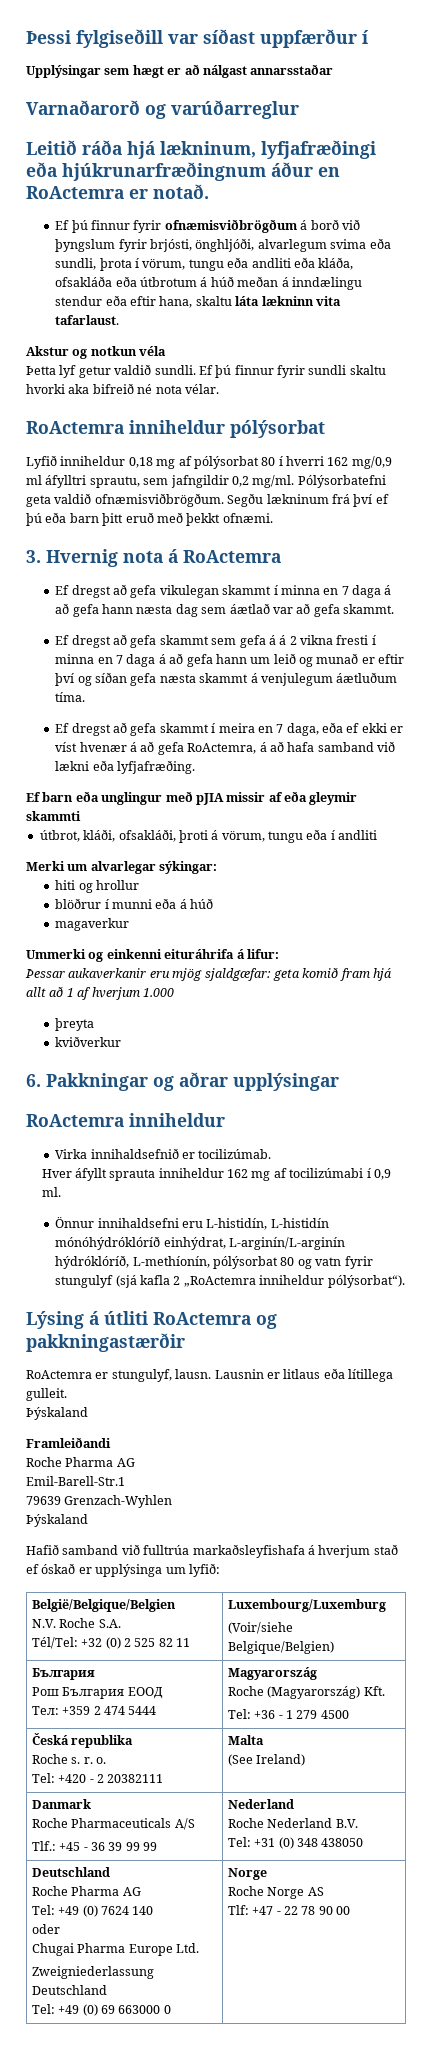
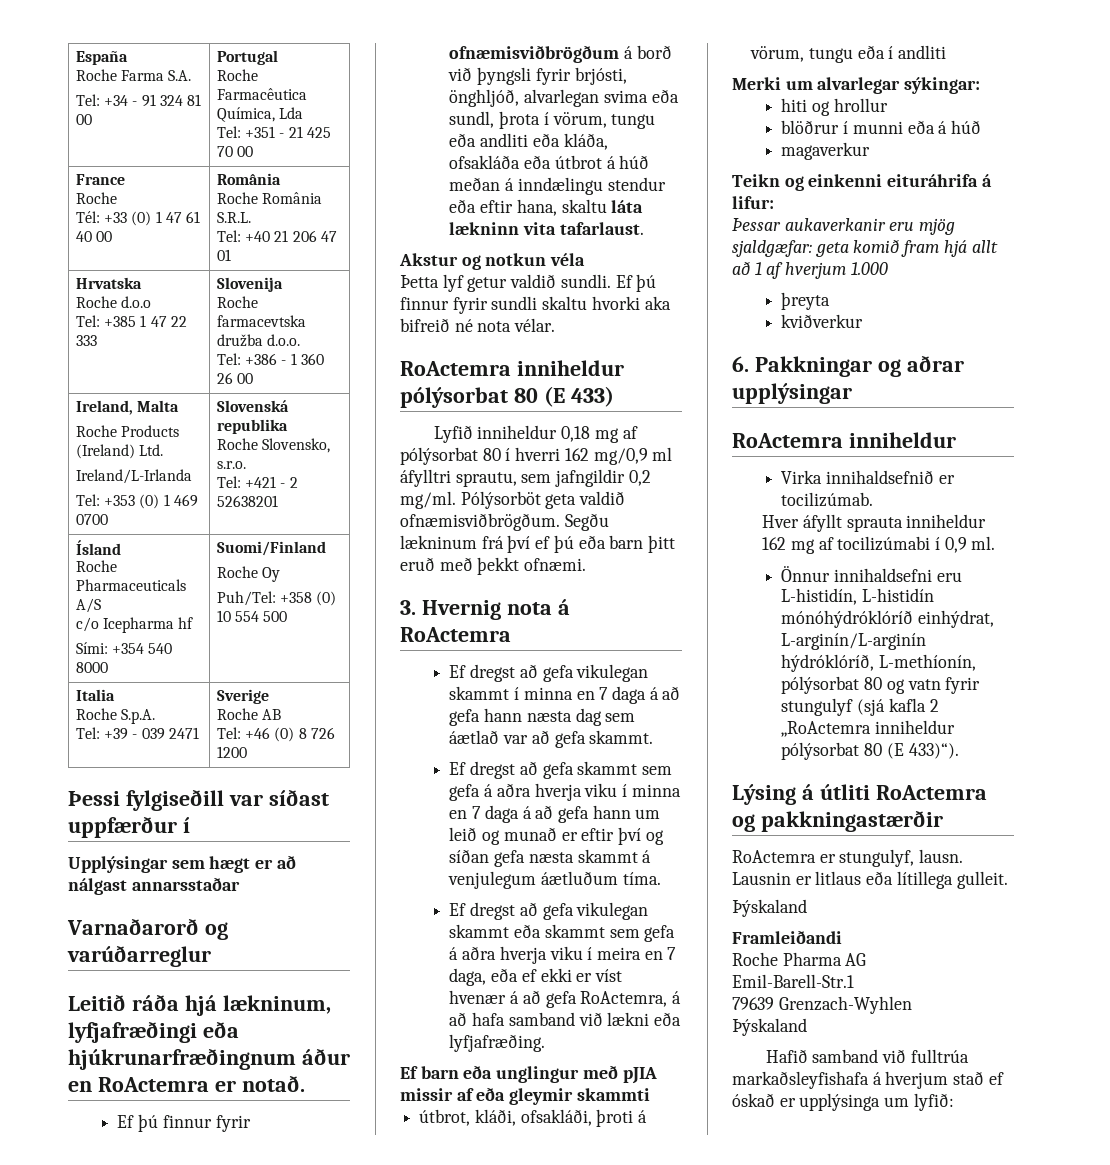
(26, 37) none -> [75,51,128,65] [75,69,192,81] [75,94,202,107] [75,114,92,125] [216,50,278,65] [216,69,258,81] [216,88,307,100] [216,107,303,122] [216,126,331,138] [216,146,253,157] [75,174,125,185] [75,192,117,204] [75,211,201,226] [75,231,112,242] [216,173,281,185] [216,192,322,204] [216,212,251,223] [216,230,337,242] [216,249,231,261] [75,277,142,289] [75,296,151,308] [75,315,187,327] [75,335,97,346] [216,277,283,292] [216,296,258,308] [216,315,306,327] [216,334,300,347] [216,353,324,365] [216,372,253,384] [75,400,179,415] [75,425,179,437] [75,444,163,459] [75,469,192,484] [75,494,198,509] [75,514,108,525] [216,400,289,412] [216,419,288,434] [216,438,330,453] [216,461,246,469] [216,476,298,488] [216,495,278,507] [75,540,121,555] [75,560,117,572] [75,579,186,591] [75,598,101,613] [75,617,194,633] [75,642,173,654] [75,662,108,673] [216,541,326,556] [216,566,280,582] [216,591,337,606] [216,610,288,622] [75,689,115,701] [75,708,155,724] [75,727,199,740] [216,689,269,704] [216,708,281,720] [216,727,335,742] [216,746,247,758] España // Roche Farma S.A. // Tel: +34 - 91 324 81 00 | Portugal // Roche Farmacêutica Química, Lda // Tel: +351 - 21 425 70 00 // France // Roche // Tél: +33 (0) 1 47 61 40 00 | România // Roche România S.R.L. // Tel: +40 21 206 47 01 // Hrvatska // Roche d.o.o // Tel: +385 1 47 22 333 | Slovenija // Roche farmacevtska družba d.o.o. // Tel: +386 - 1 360 26 00 // Ireland, Malta // Roche Products (Ireland) Ltd. // Ireland/L-Irlanda // Tel: +353 (0) 1 469 0700 | Slovenská republika // Roche Slovensko, s.r.o. // Tel: +421 - 2 52638201 // Ísland // Roche Pharmaceuticals A/S // c/o Icepharma hf // Sími: +354 540 8000 | Suomi/Finland // Roche Oy // Puh/Tel: +358 (0) 10 554 500 // Italia // Roche S.p.A. // Tel: +39 - 039 2471 | Sverige // Roche AB // Tel: +46 (0) 8 726 1200 //
[55,239,116,252] þyngslum -> [477,67,532,85] þyngsli
[195,238,327,252] önghljóði, alvarlegum -> [449,89,600,107] önghljóð, alvarlegan
[55,258,97,270] sundli, -> [449,111,495,128] sundl,
[140,277,198,287] útbrotum -> [554,155,602,169] útbrot
(325, 429) none -> [513,386,614,407] 80 (E 433)
[297,475,386,488] Pólýsorbatefni -> [460,491,541,509] Pólýsorböt
[279,635,369,645] á 2 vikna fresti -> [496,783,618,801] aðra hverja viku
[159,723,209,733] skammt -> [576,902,649,920] [449,924,676,942] [449,946,583,964] vikulegan skammt eða skammt sem gefa á aðra hverja viku
[26,949,86,959] Ummerki -> [732,174,780,187] Teikn
[327,1275,405,1288] pólýsorbat“). -> [781,742,959,760] pólýsorbat 80 (E 433)“).
[31,1599,176,1612] [31,1618,121,1628] [31,1637,191,1649] [227,1599,386,1612] [227,1622,293,1634] [227,1641,334,1654] [31,1668,95,1680] [31,1687,163,1699] [31,1706,157,1715] [227,1667,317,1680] [227,1686,385,1699] [227,1709,349,1719] [31,1733,134,1748] [31,1754,107,1764] [31,1773,164,1783] [227,1735,264,1745] [227,1754,306,1766] [31,1799,91,1809] [31,1818,195,1830] [31,1841,158,1851] [227,1799,294,1809] [227,1818,358,1828] [227,1837,364,1849] [31,1867,110,1877] [31,1886,141,1896] [31,1905,154,1917] [31,1924,60,1934] [31,1943,200,1956] [31,1966,154,1979] [31,1985,107,1995] [31,2004,171,2016] [227,1868,267,1880] [227,1886,324,1899] [227,1905,351,1915] // België/Belgique/Belgien // N.V. Roche S.A. // Tél/Tel: +32 (0) 2 525 82 11 | Luxembourg/Luxemburg // (Voir/siehe Belgique/Belgien) // България // Рош България ЕООД // Тел: +359 2 474 5444 | Magyarország // Roche (Magyarország) Kft. // Tel: +36 - 1 279 4500 // Česká republika // Roche s. r. o. // Tel: +420 - 2 20382111 | Malta // (See Ireland) // Danmark // Roche Pharmaceuticals A/S // Tlf.: +45 - 36 39 99 99 | Nederland // Roche Nederland B.V. // Tel: +31 (0) 348 438050 // Deutschland // Roche Pharma AG // Tel: +49 (0) 7624 140 // oder // Chugai Pharma Europe Ltd. // Zweigniederlassung Deutschland // Tel: +49 (0) 69 663000 0 | Norge // Roche Norge AS // Tlf: +47 - 22 78 90 00 -> (954, 1102) none

